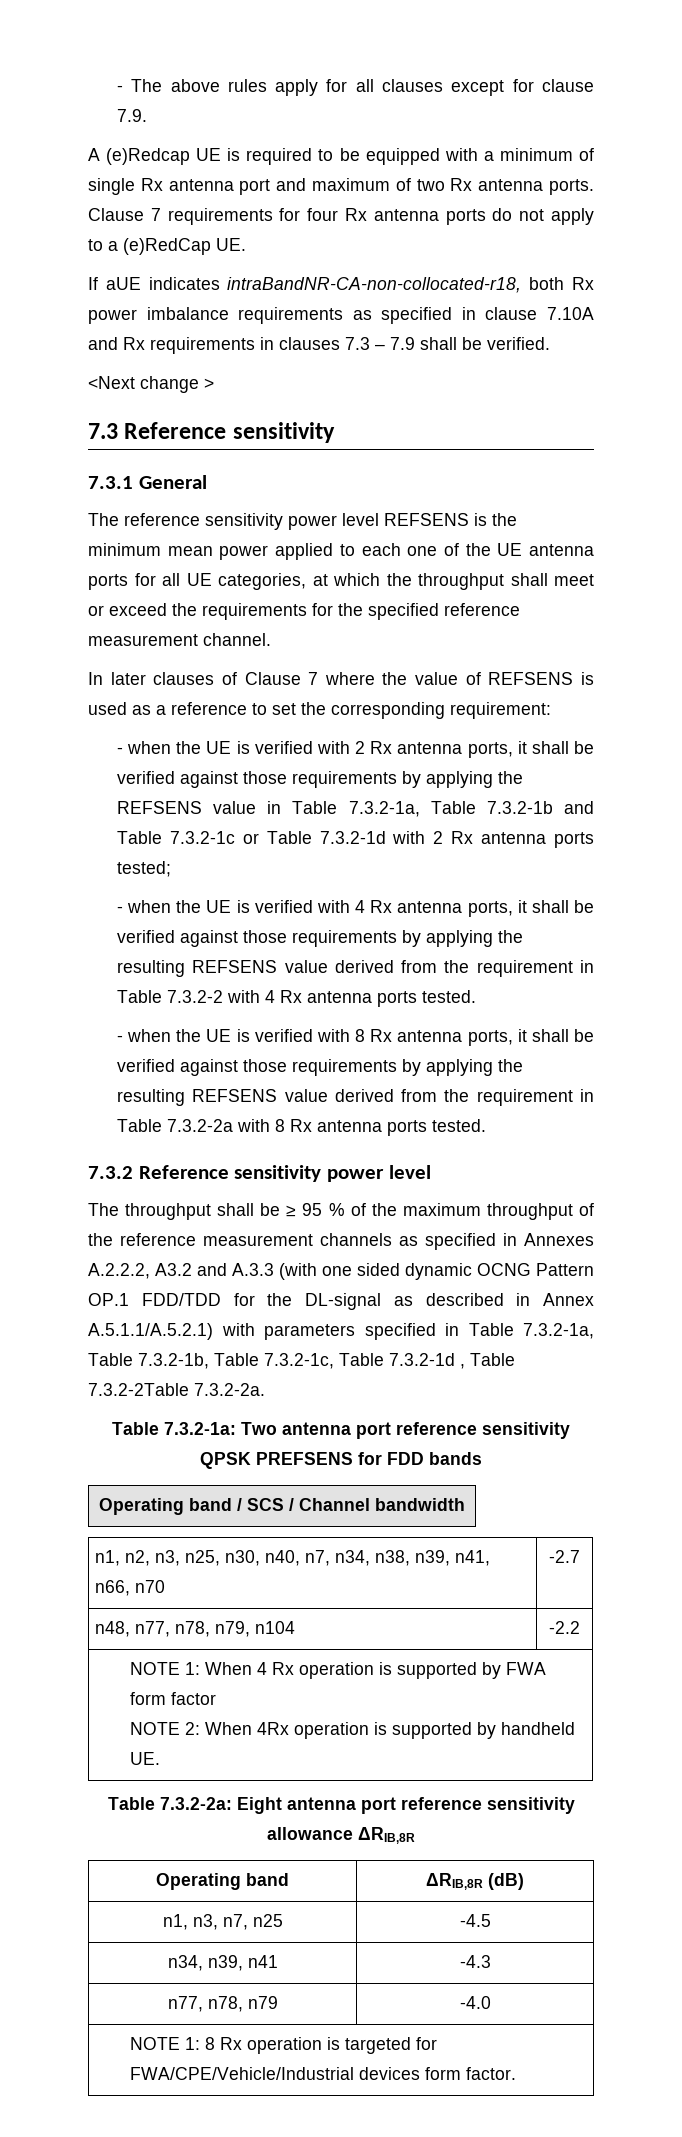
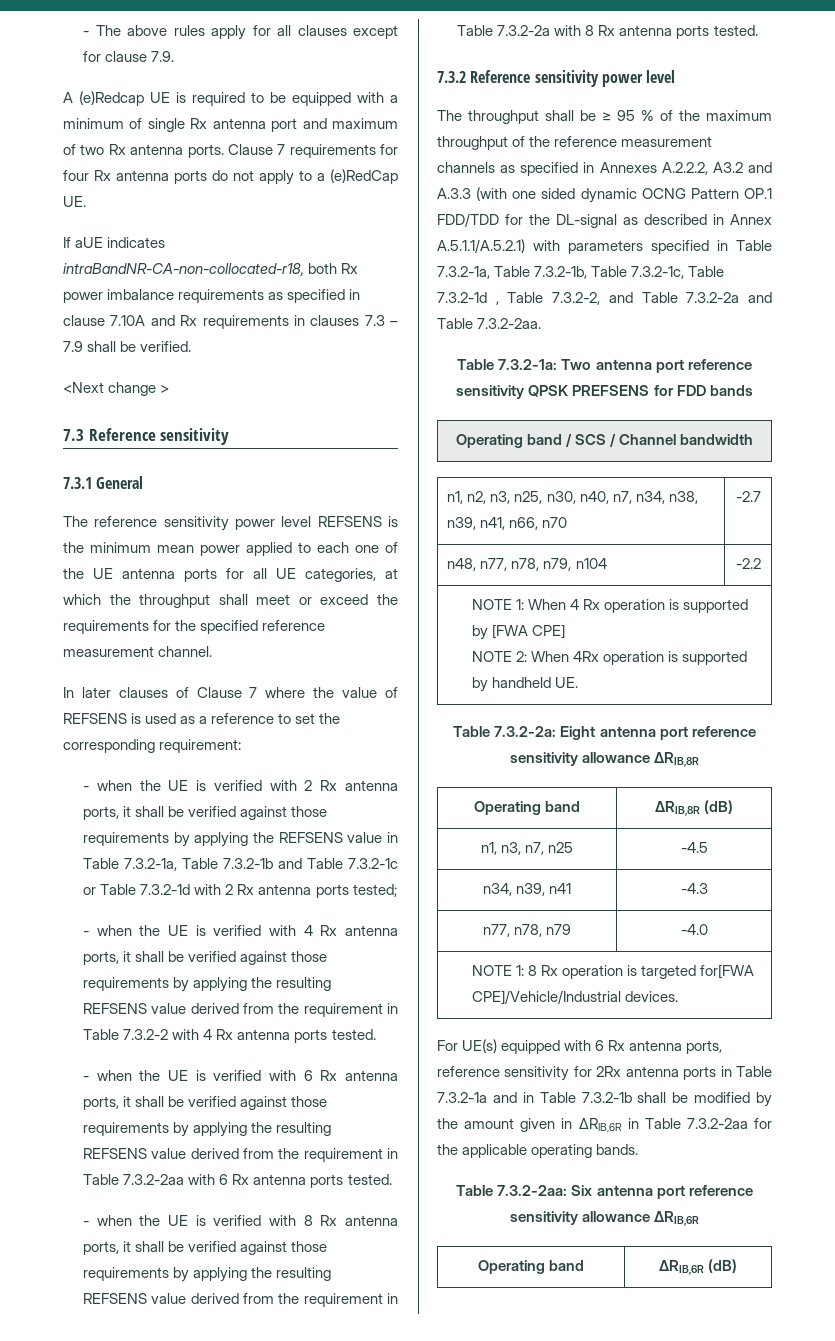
(476, 996) none -> [83,1070,398,1081] [83,1096,328,1110] [83,1122,332,1137] [83,1148,398,1162] [83,1174,392,1188] // - when the UE is verified with 6 Rx antenna ports, it shall be verified against those requirements by applying the resulting REFSENS value derived from the requirement in Table 7.3.2-2aa with 6 Rx antenna ports tested.
[88,1383,265,1396] 7.3.2-2Table 7.3.2-2a. -> [552,292,772,305] [437,318,542,329] 7.3.2-2, and Table 7.3.2-2a and Table 7.3.2-2aa.
[505,1662,546,1675] [129,1692,216,1705] FWA form factor -> [491,624,565,639] [FWA CPE]
[415,2037,437,2050] [129,2067,516,2080] for FWA/CPE/Vehicle/Industrial devices form factor. -> [699,964,754,979] [471,990,678,1005] [437,1039,723,1054] [437,1066,773,1081] [437,1092,772,1107] [437,1118,772,1133] [437,1144,639,1158] [456,1185,753,1199] [509,1211,700,1226] [477,1260,585,1274] [658,1259,738,1275] for[FWA CPE]/Vehicle/Industrial devices. // For UE(s) equipped with 6 Rx antenna ports, reference sensitivity for 2Rx antenna ports in Table 7.3.2-1a and in Table 7.3.2-1b shall be modified by the amount given in ΔRIB,6R in Table 7.3.2-2aa for the applicable operating bands. // Table 7.3.2-2aa: Six antenna port reference sensitivity allowance ΔRIB,6R // Operating band | ΔRIB,6R (dB)

